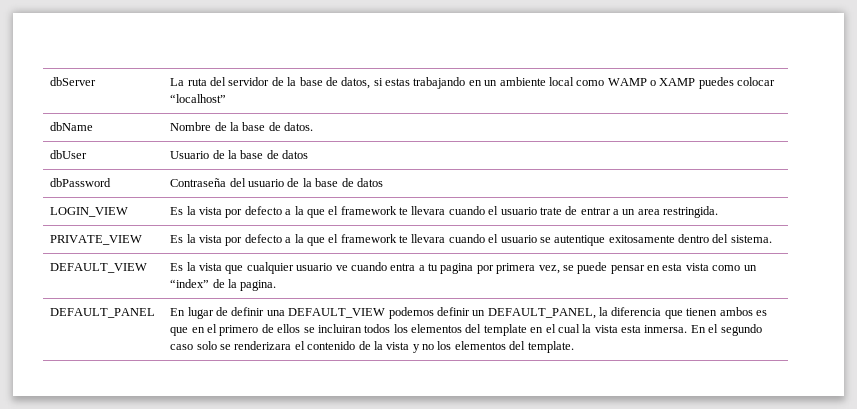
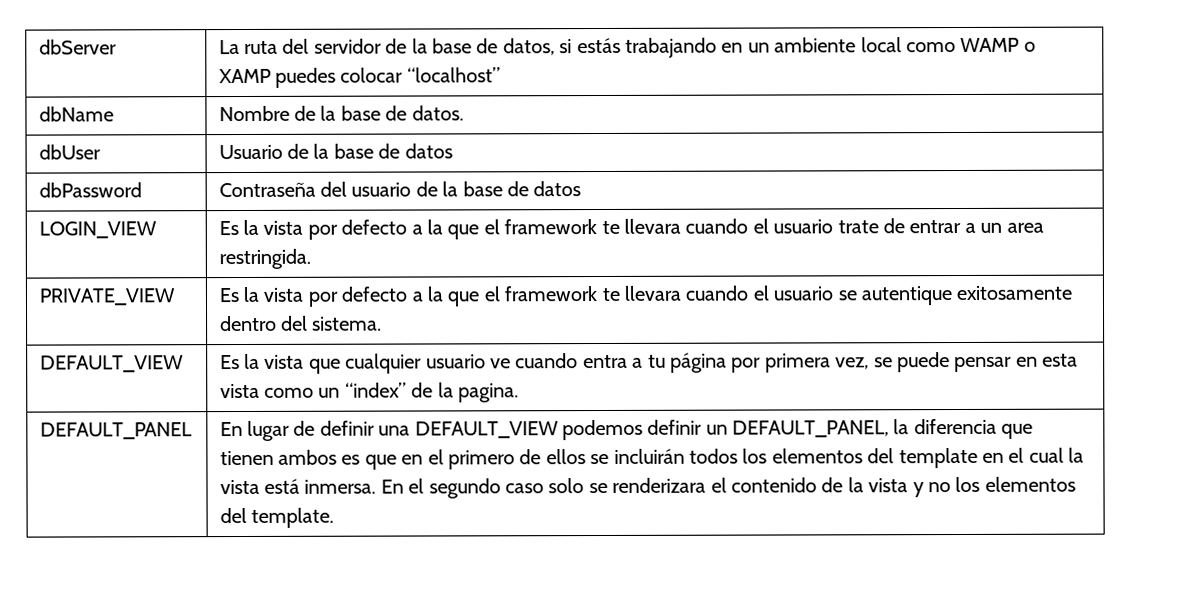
[385,78,411,86] estas -> [576,37,621,54] estás
[440,263,474,274] pagina -> [669,352,727,373] página
[317,324,362,333] incluiran -> [613,448,685,464] incluirán
[621,325,642,333] esta -> [263,478,300,494] está

